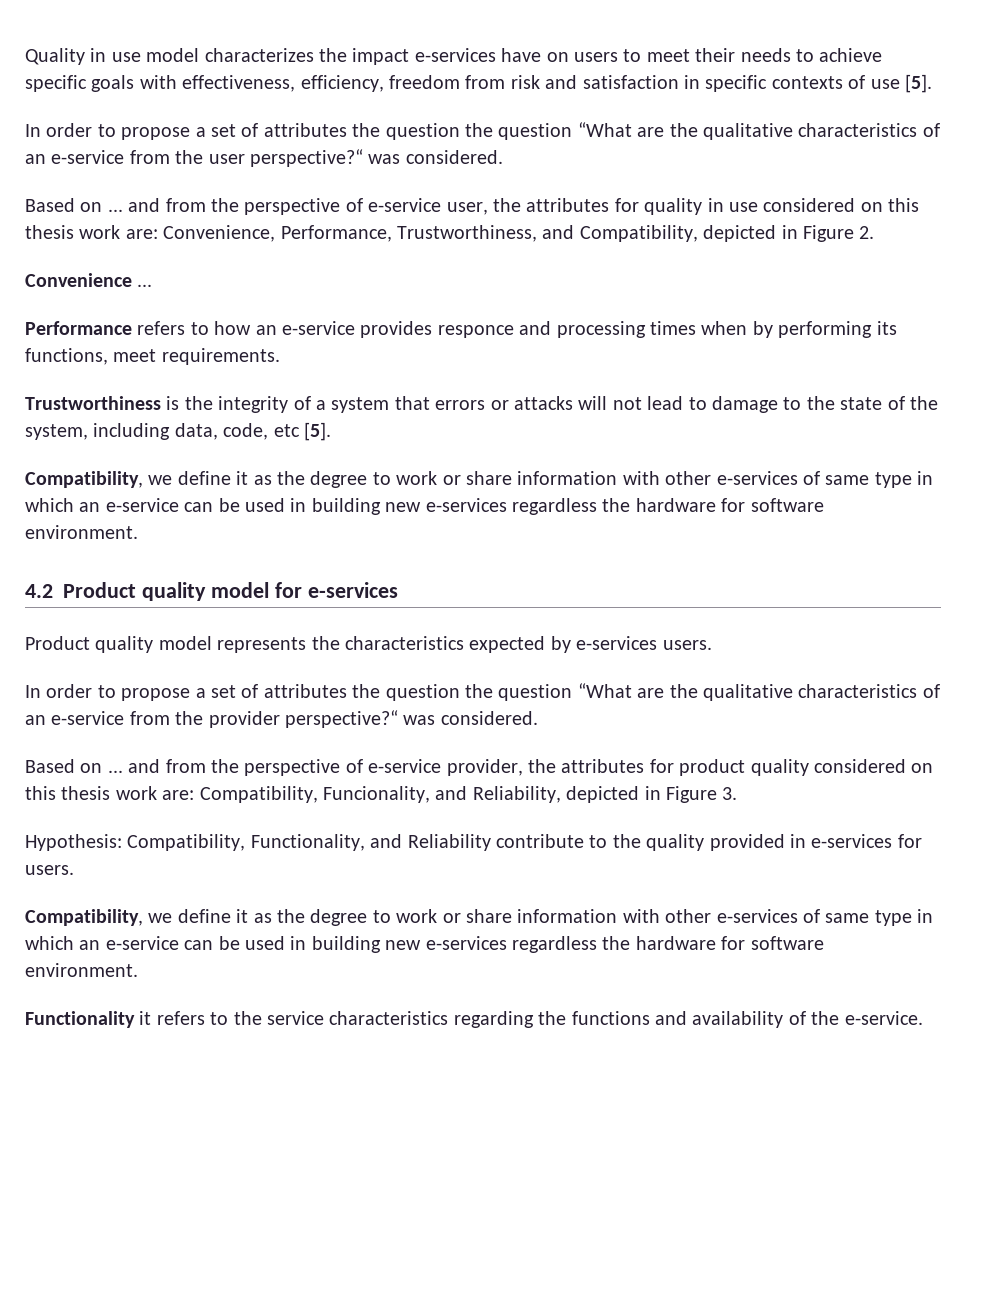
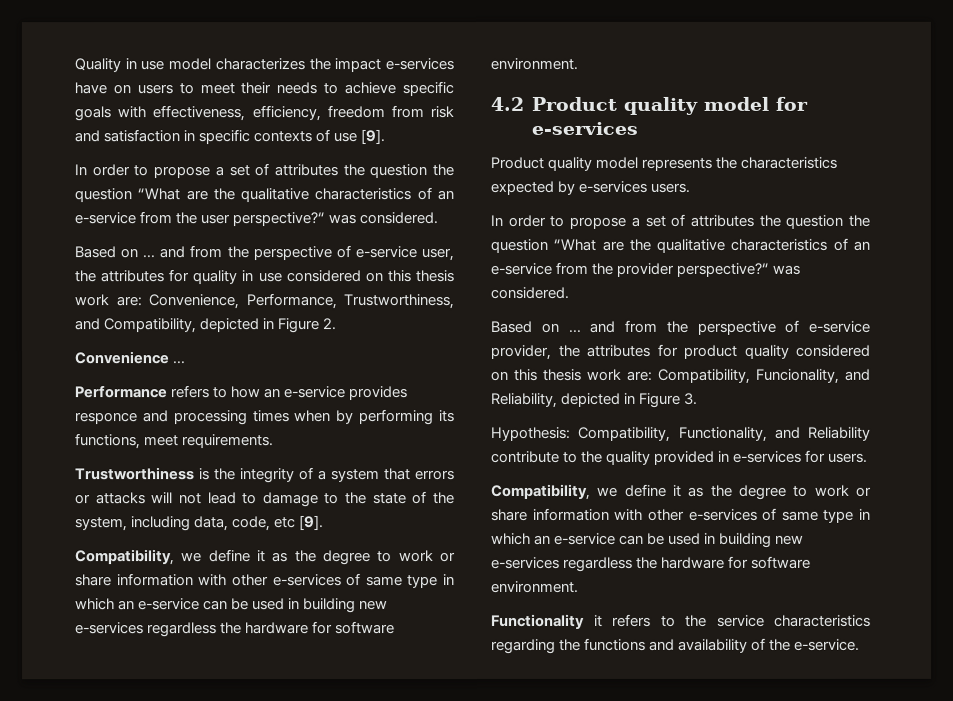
[904,74,932,93] [5]. -> [360,129,386,145] [9].
[304,422,331,441] [5]. -> [299,515,325,531] [9].

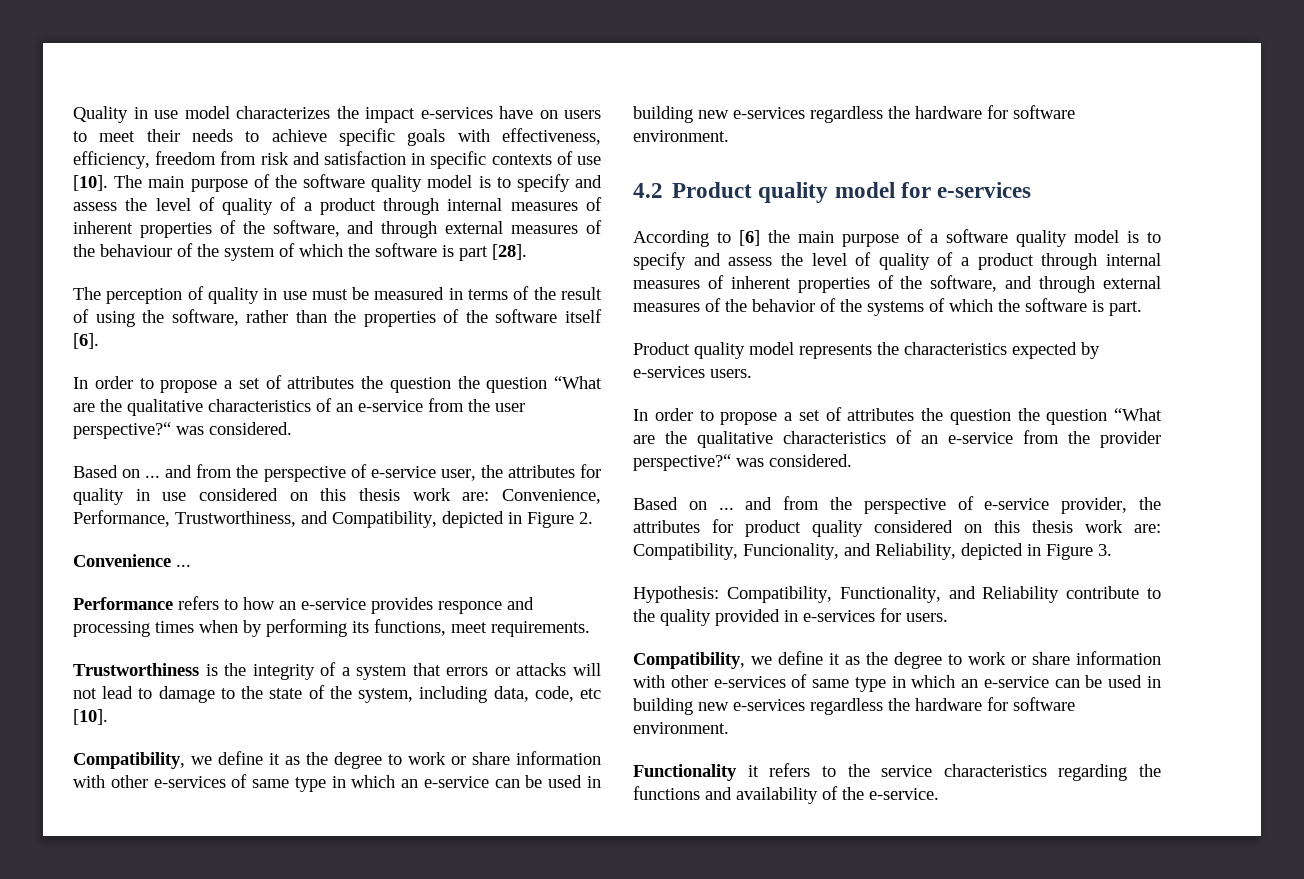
[360,129,386,145] [9]. -> [73,174,603,192] [73,197,602,215] [73,220,603,238] [73,243,527,261] [73,286,603,304] [73,309,602,327] [73,333,99,349] [10]. The main purpose of the software quality model is to specify and assess the level of quality of a product through internal measures of inherent properties of the software, and through external measures of the behaviour of the system of which the software is part [28]. // The perception of quality in use must be measured in terms of the result of using the software, rather than the properties of the software itself [6].
[299,515,325,531] [9]. -> [73,709,108,725] [10].
(638, 128) none -> [633,229,1161,247] [633,252,1161,270] [633,275,1161,293] [633,298,1142,316] // According to [6] the main purpose of a software quality model is to specify and assess the level of quality of a product through internal measures of inherent properties of the software, and through external measures of the behavior of the systems of which the software is part.

